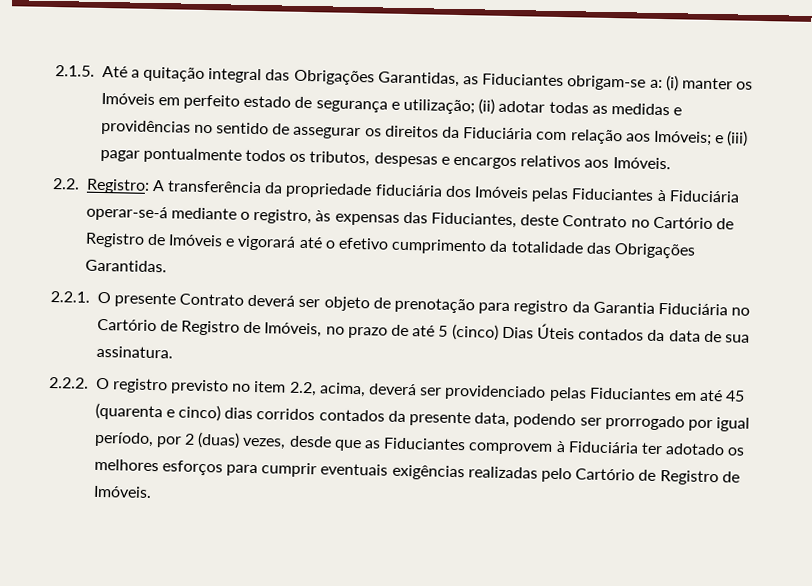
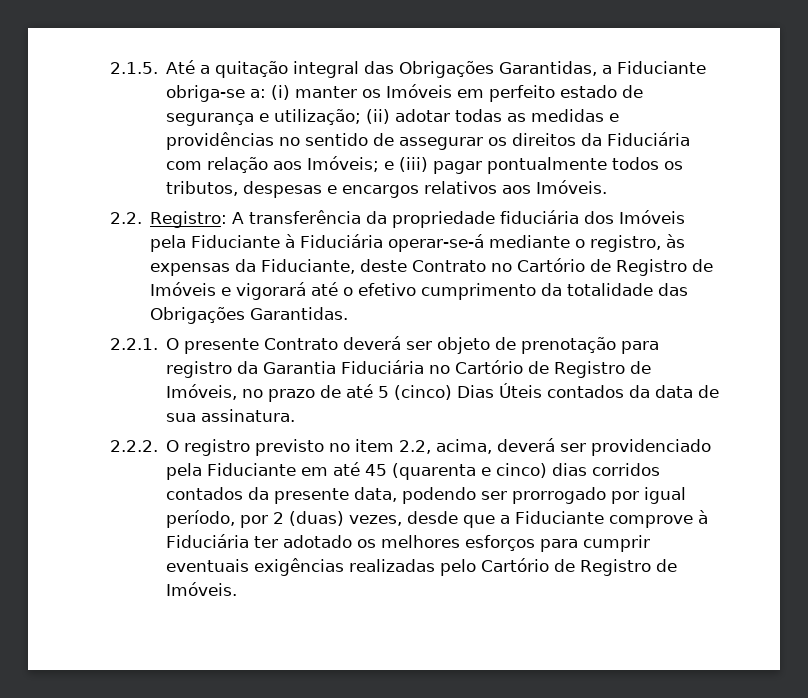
[463,73,647,91] as Fiduciantes obrigam-se -> [602,61,707,74] [166,85,246,102] a Fiduciante obriga-se
[531,187,655,203] pelas Fiduciantes -> [150,235,281,252] pela Fiduciante
[402,211,518,229] das Fiduciantes, -> [235,259,356,274] da Fiduciante,
[548,386,672,402] pelas Fiduciantes -> [166,463,297,480] pela Fiduciante
[364,437,554,455] as Fiduciantes comprovem -> [500,511,694,528] a Fiduciante comprove

